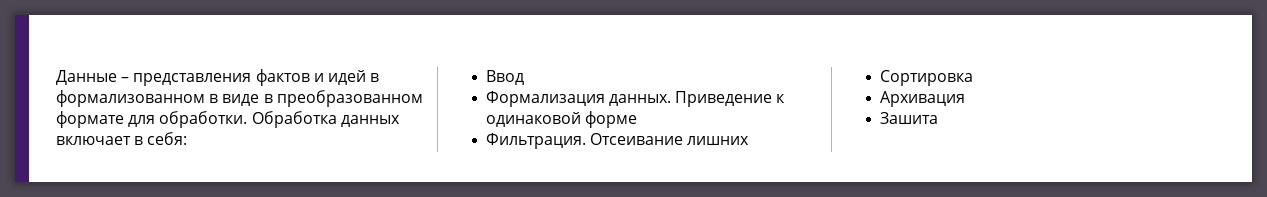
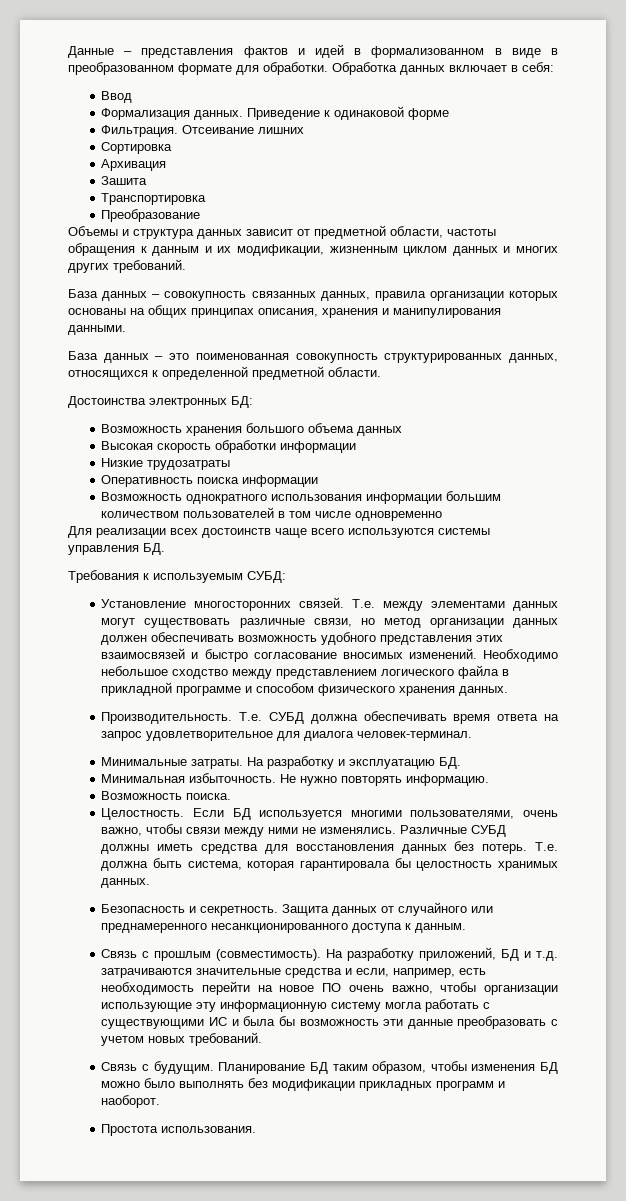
(938, 118) none -> [101,193,207,205] [101,209,201,222] [68,225,496,239] [68,243,558,256] [68,259,186,273] [68,289,558,301] [68,305,501,318] [68,325,126,335] [68,351,558,363] [68,366,381,380] [68,396,253,408] [101,423,403,436] [101,440,357,453] [101,458,231,470] [101,475,319,487] [101,491,502,504] [101,507,443,521] [68,526,490,538] [68,543,165,555] [68,570,286,583] [101,597,559,611] [101,618,558,628] [101,632,504,645] [101,648,558,662] [101,665,510,679] [101,682,509,696] [101,711,560,724] [101,731,473,741] [101,756,462,769] [101,773,490,786] [101,791,232,800] [101,808,558,820] [101,824,507,837] [101,841,559,854] [101,858,558,871] [101,878,151,888] [101,902,494,916] [101,923,467,933] [101,947,558,961] [101,968,487,978] [101,981,559,995] [101,999,491,1012] [101,1016,558,1029] [101,1032,263,1046] [101,1061,558,1074] [101,1078,506,1091] [101,1095,161,1108] [101,1124,257,1136] // Транспортировка // Преобразование // Объемы и структура данных зависит от предметной области, частоты обращения к данным и их модификации, жизненным циклом данных и многих других требований. // База данных – совокупность связанных данных, правила организации которых основаны на общих принципах описания, хранения и манипулирования данными. // База данных – это поименованная совокупность структурированных данных, относящихся к определенной предметной области. // Достоинства электронных БД: // Возможность хранения большого объема данных // Высокая скорость обработки информации // Низкие трудозатраты // Оперативность поиска информации // Возможность однократного использования информации большим количеством пользователей в том числе одновременно // Для реализации всех достоинств чаще всего используются системы управления БД. // Требования к используемым СУБД: // Установление многосторонних связей. Т.е. между элементами данных могут существовать различные связи, но метод организации данных должен обеспечивать возможность удобного представления этих взаимосвязей и быстро согласование вносимых изменений. Необходимо небольшое сходство между представлением логического файла в прикладной программе и способом физического хранения данных. // Производительность. Т.е. СУБД должна обеспечивать время ответа на запрос удовлетворительное для диалога человек-терминал. // Минимальные затраты. На разработку и эксплуатацию БД. // Минимальная избыточность. Не нужно повторять информацию. // Возможность поиска. // Целостность. Если БД используется многими пользователями, очень важно, чтобы связи между ними не изменялись. Различные СУБД должны иметь средства для восстановления данных без потерь. Т.е. должна быть система, которая гарантировала бы целостность хранимых данных. // Безопасность и секретность. Защита данных от случайного или преднамеренного несанкционированного доступа к данным. // Связь с прошлым (совместимость). На разработку приложений, БД и т.д. затрачиваются значительные средства и если, например, есть необходимость перейти на новое ПО очень важно, чтобы организации использующие эту информационную систему могла работать с существующими ИС и была бы возможность эти данные преобразовать с учетом новых требований. // Связь с будущим. Планирование БД таким образом, чтобы изменения БД можно было выполнять без модификации прикладных программ и наоборот. // Простота использования.

